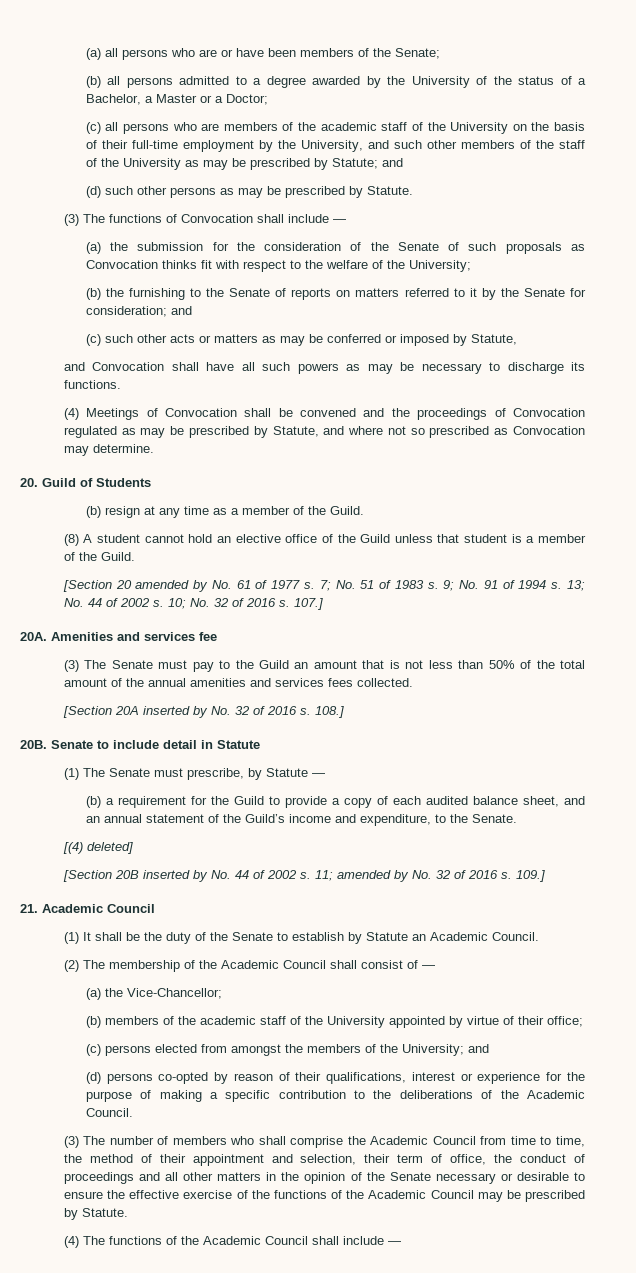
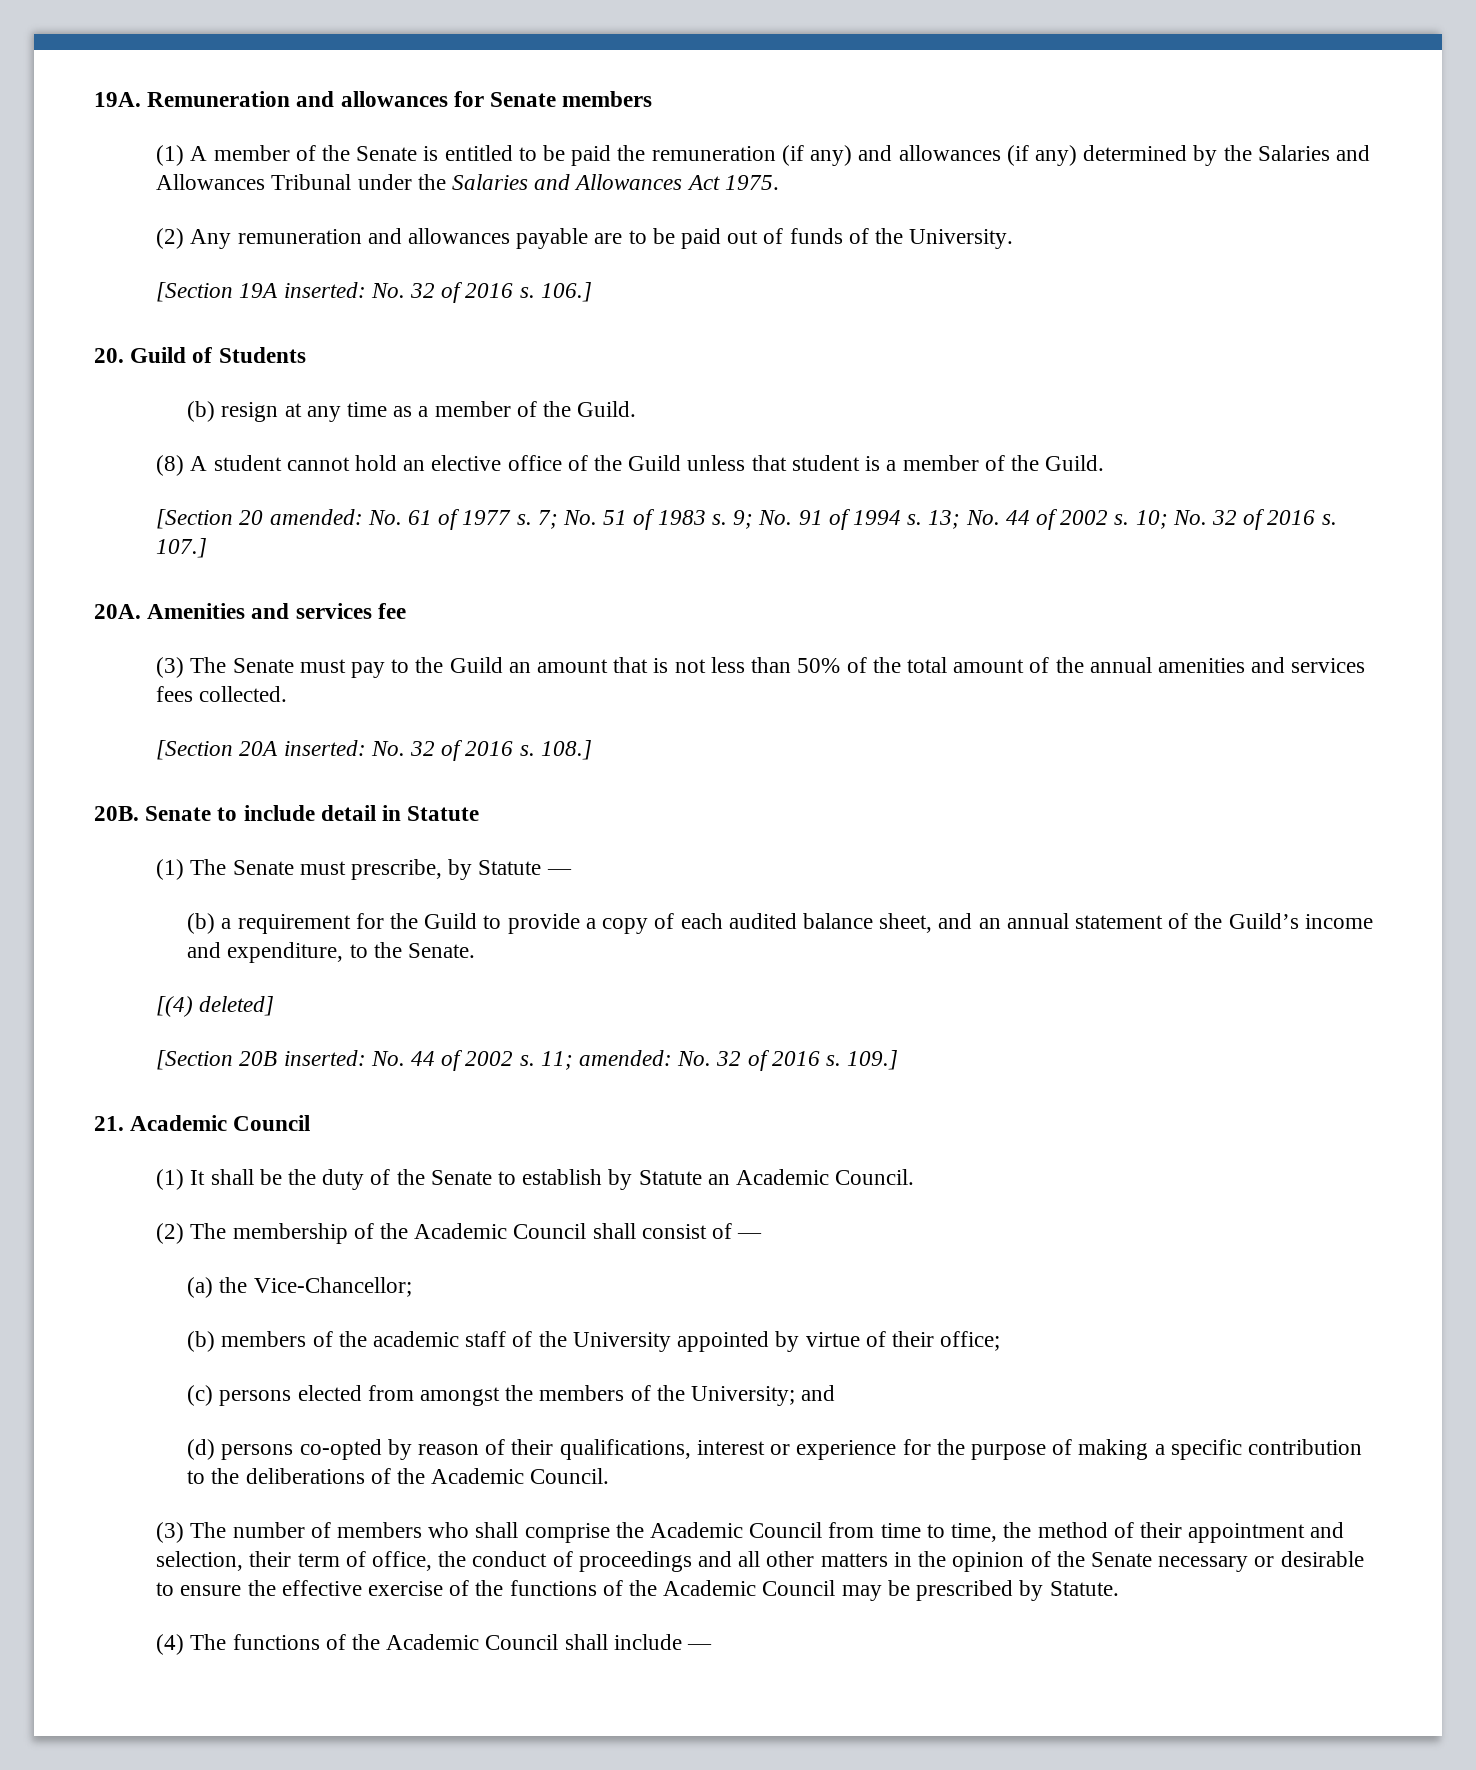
[85,48,440,60] [85,76,586,88] [85,94,268,105] [85,122,586,134] [85,140,585,152] [85,158,403,170] [85,186,413,198] [63,214,346,226] [85,242,586,254] [85,260,471,272] [85,288,587,300] [85,306,192,317] [85,334,517,346] [63,362,586,374] [63,380,121,389] [63,408,586,420] [63,426,585,438] [63,444,154,456] (a) all persons who are or have been members of the Senate; // (b) all persons admitted to a degree awarded by the University of the status of a Bachelor, a Master or a Doctor; // (c) all persons who are members of the academic staff of the University on the basis of their full-time employment by the University, and such other members of the staff of the University as may be prescribed by Statute; and // (d) such other persons as may be prescribed by Statute. // (3) The functions of Convocation shall include — // (a) the submission for the consideration of the Senate of such proposals as Convocation thinks fit with respect to the welfare of the University; // (b) the furnishing to the Senate of reports on matters referred to it by the Senate for consideration; and // (c) such other acts or matters as may be conferred or imposed by Statute, // and Convocation shall have all such powers as may be necessary to discharge its functions. // (4) Meetings of Convocation shall be convened and the proceedings of Convocation regulated as may be prescribed by Statute, and where not so prescribed as Convocation may determine. -> [94,91,653,107] [156,145,1370,166] [156,174,779,190] [156,228,1014,249] [156,282,592,303] 19A. Remuneration and allowances for Senate members // (1) A member of the Senate is entitled to be paid the remuneration (if any) and allowances (if any) determined by the Salaries and Allowances Tribunal under the Salaries and Allowances Act 1975. // (2) Any remuneration and allowances payable are to be paid out of funds of the University. // [Section 19A inserted: No. 32 of 2016 s. 106.]
[135,580,209,592] amended by -> [269,509,363,525] amended:
[142,706,208,718] inserted by -> [283,740,366,756] inserted:
[142,870,208,882] inserted by -> [283,1050,366,1066] inserted:
[336,870,409,882] amended by -> [579,1050,673,1066] amended:

